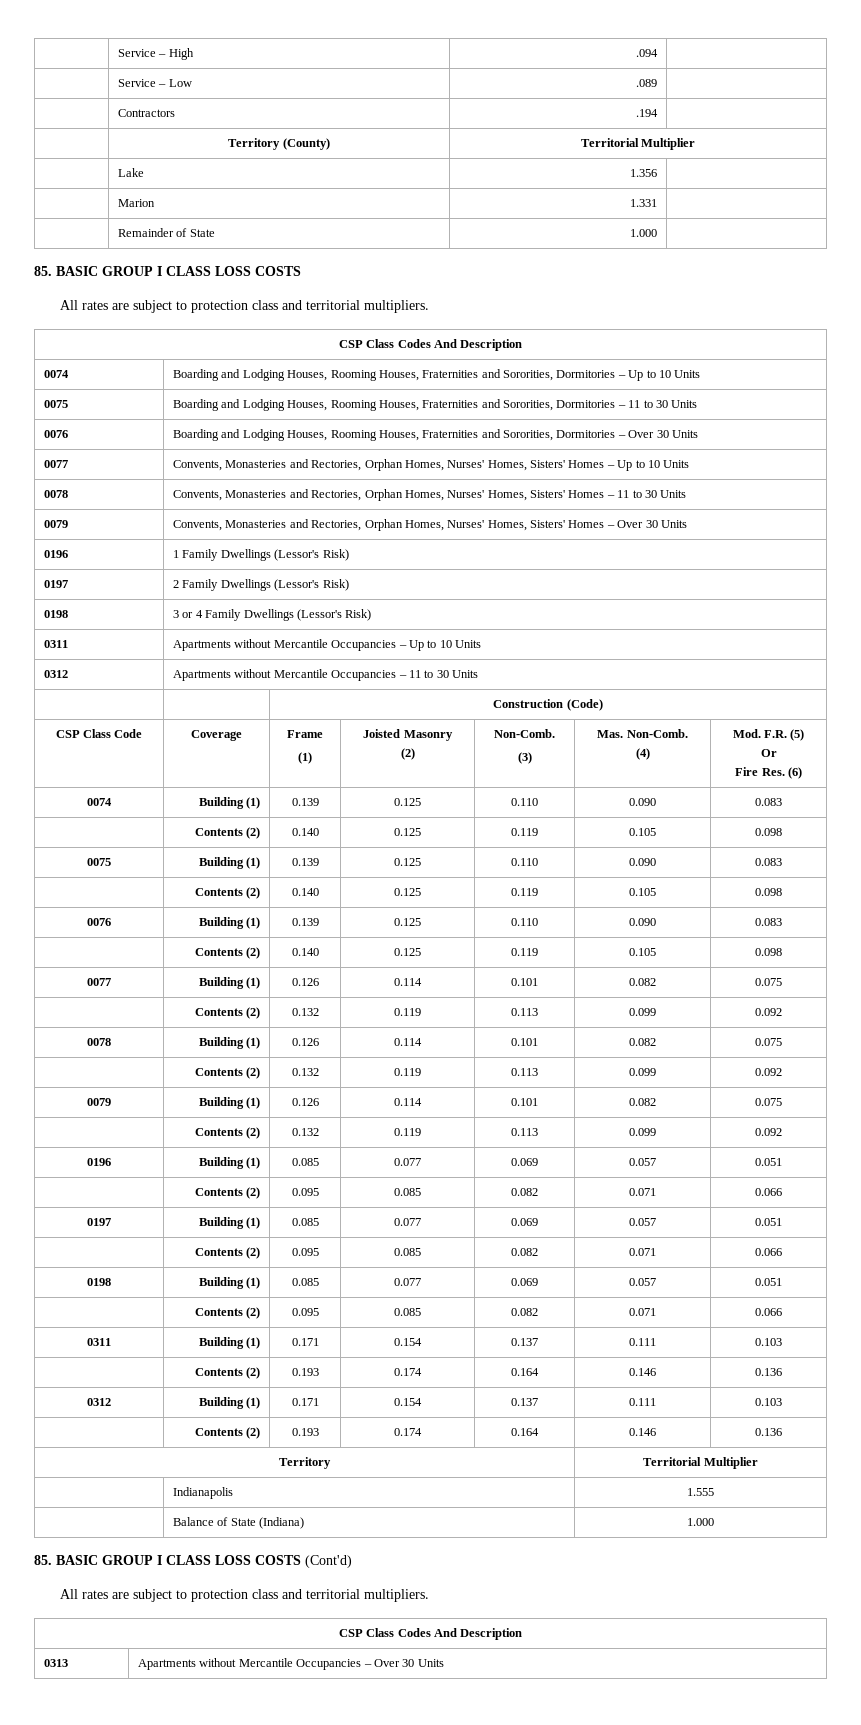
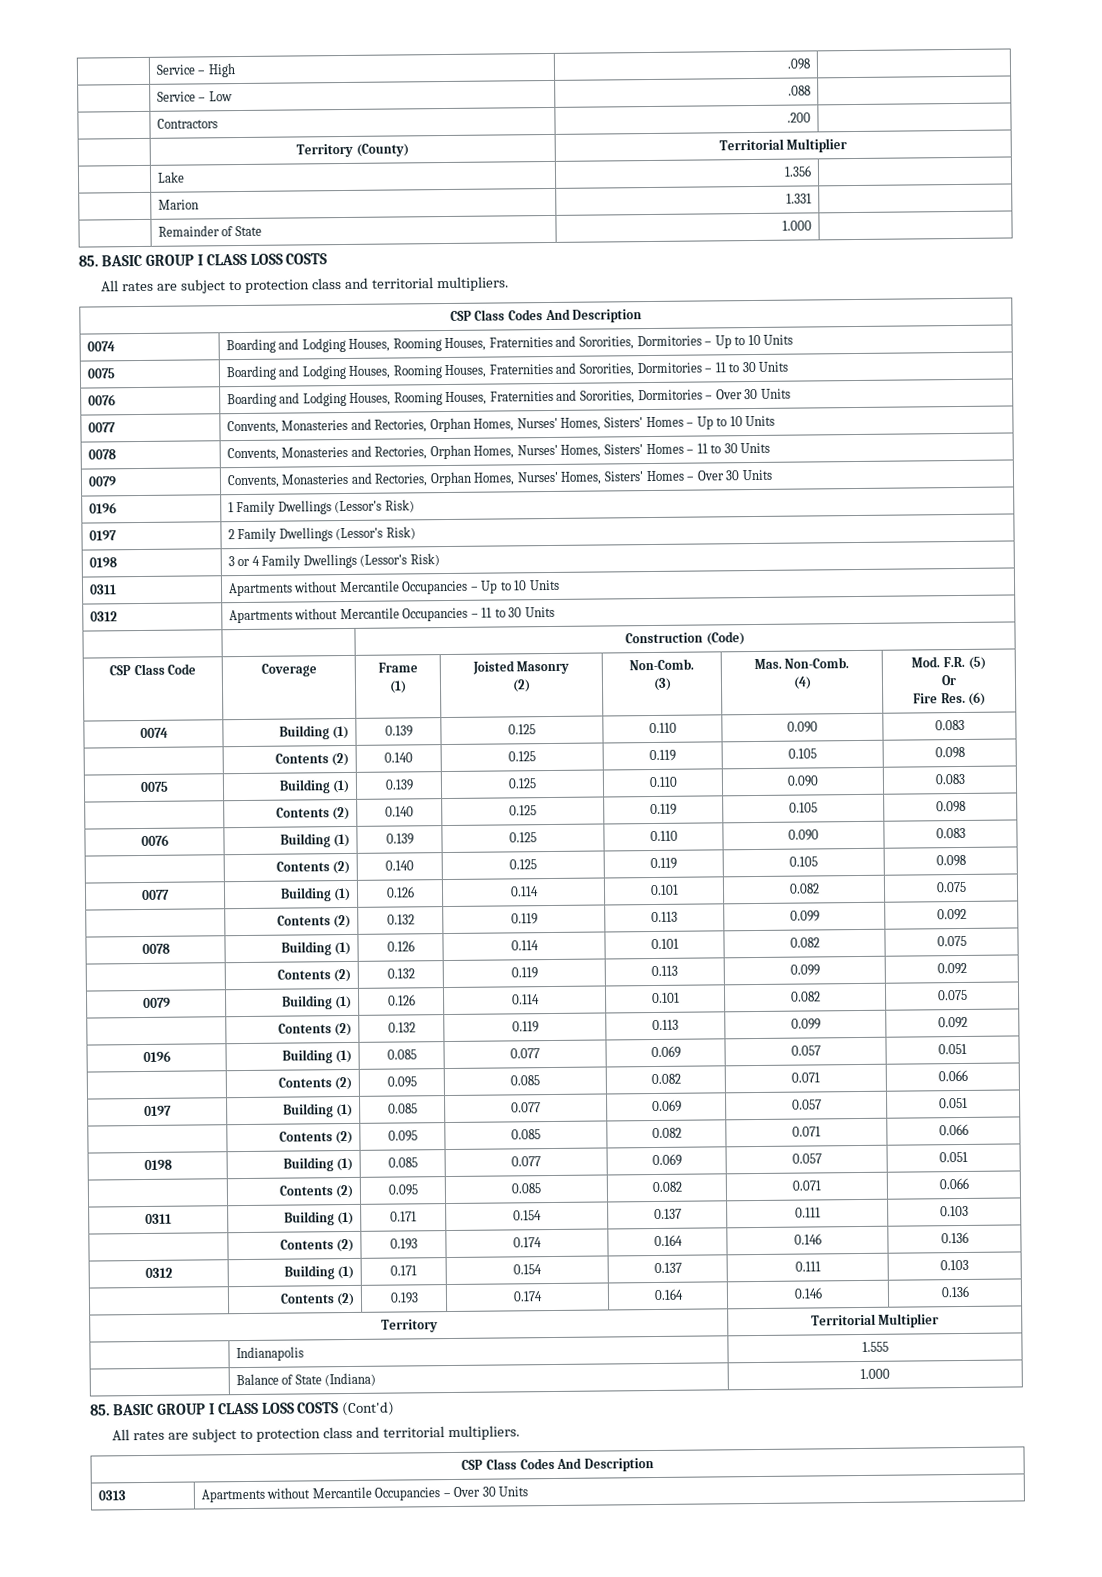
[635,49,658,57] .094 -> [787,58,811,70] .098
[635,79,657,87] .089 -> [788,85,812,96] .088
[635,109,658,117] .194 -> [787,112,812,123] .200

